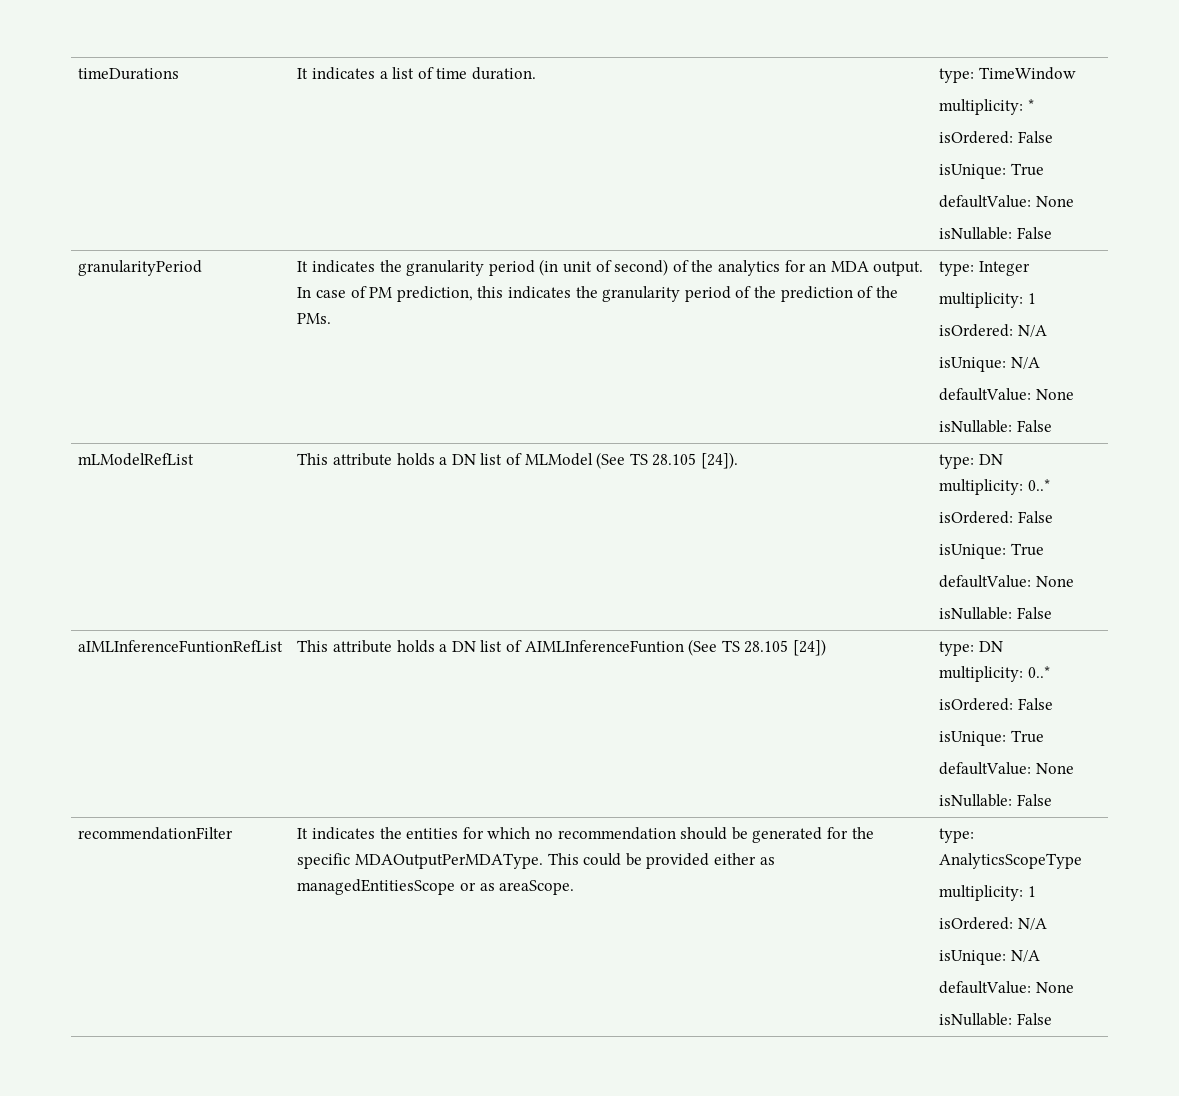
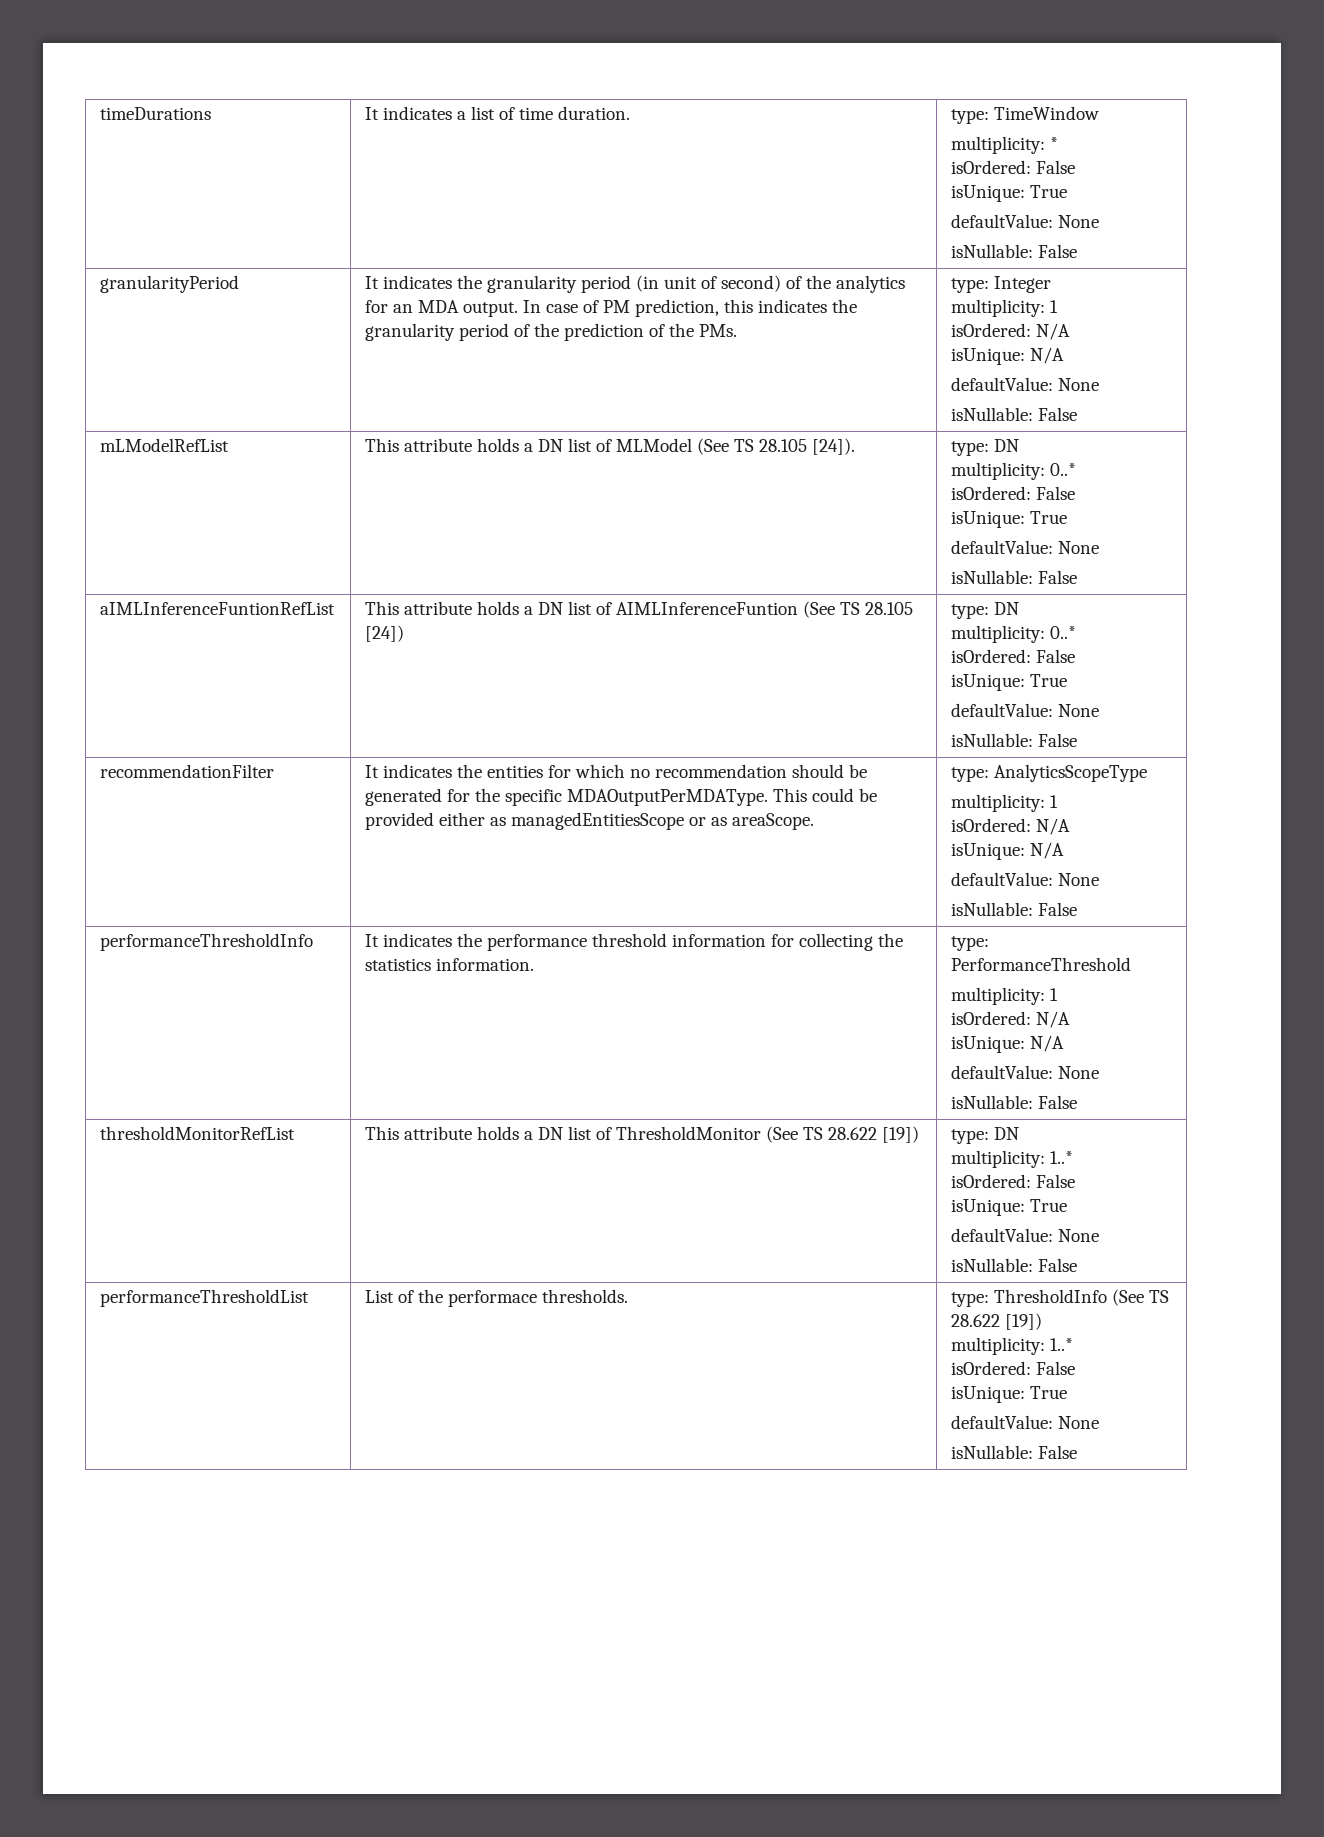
(1053, 1019) none -> [100,933,314,951] [365,933,904,951] [365,958,535,971] [951,936,990,951] [951,957,1132,971] [951,987,1059,1005] [951,1011,1071,1028] [951,1035,1065,1053] [951,1065,1100,1079] [951,1095,1078,1109] [100,1126,296,1140] [365,1126,920,1143] [951,1127,1020,1144] [951,1150,1074,1168] [951,1174,1076,1188] [951,1199,1068,1216] [951,1228,1100,1242] [951,1258,1078,1272] [100,1289,310,1307] [365,1289,629,1307] [951,1289,1170,1307] [951,1313,1043,1330] [951,1337,1074,1355] [951,1361,1076,1375] [951,1386,1068,1403] [951,1415,1100,1429] [951,1445,1078,1459] // performanceThresholdInfo | It indicates the performance threshold information for collecting the statistics information. | type: PerformanceThreshold // multiplicity: 1 // isOrdered: N/A // isUnique: N/A // defaultValue: None // isNullable: False // thresholdMonitorRefList | This attribute holds a DN list of ThresholdMonitor (See TS 28.622 [19]) | type: DN // multiplicity: 1..* // isOrdered: False // isUnique: True // defaultValue: None // isNullable: False // performanceThresholdList | List of the performace thresholds. | type: ThresholdInfo (See TS 28.622 [19]) // multiplicity: 1..* // isOrdered: False // isUnique: True // defaultValue: None // isNullable: False

